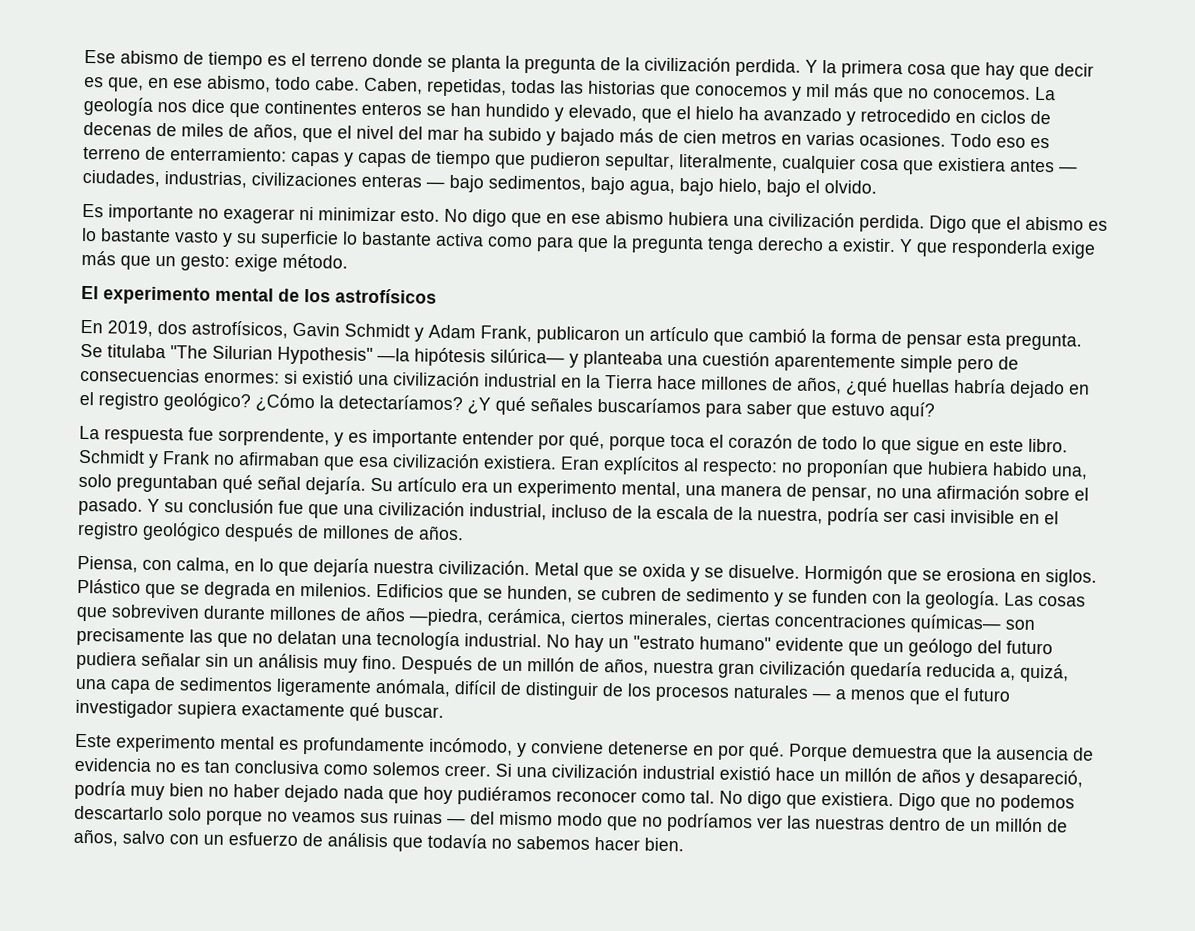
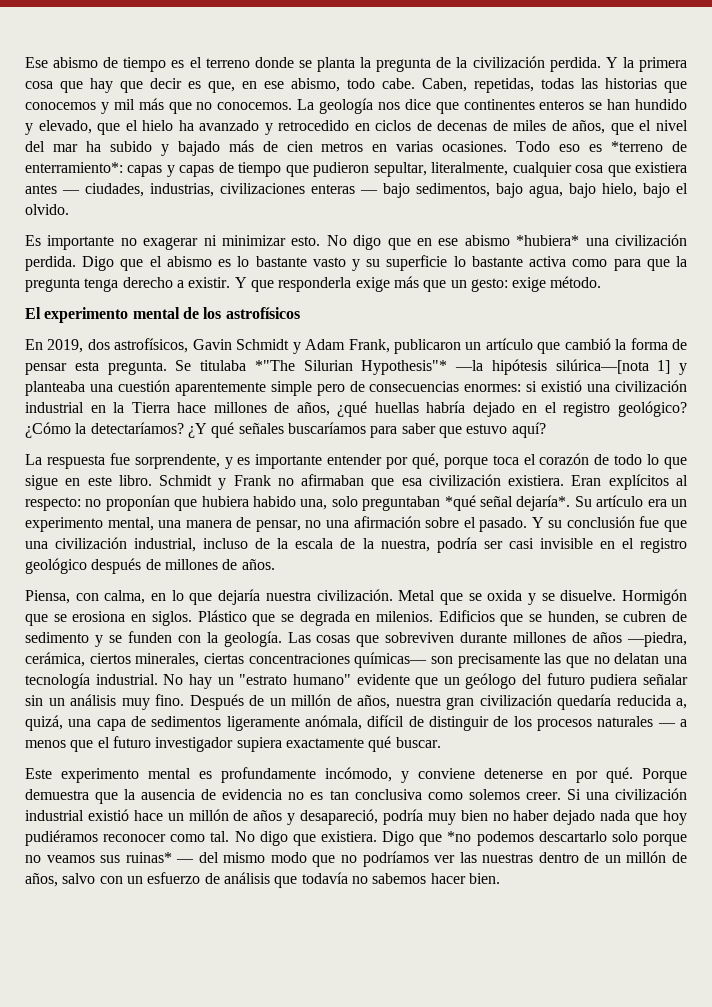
[83,146,287,162] terreno de enterramiento: -> [611,141,688,152] [25,162,123,173] *terreno de enterramiento*:
[668,211,729,226] hubiera -> [516,235,580,246] *hubiera*
[170,345,565,367] "The Silurian Hypothesis" —la hipótesis silúrica— -> [254,359,671,375] *"The Silurian Hypothesis"* —la hipótesis silúrica—[nota 1]
[222,474,366,495] qué señal dejaría. -> [444,495,571,511] *qué señal dejaría*.
[975,797,996,808] no -> [447,831,472,842] *no
[393,810,443,824] ruinas -> [125,852,172,863] ruinas*

